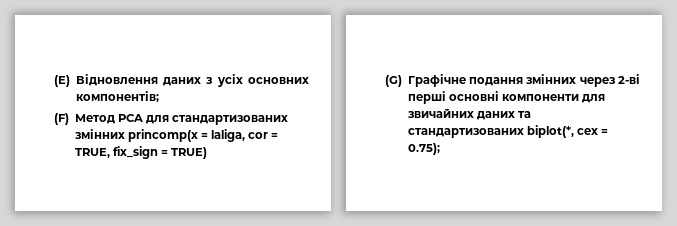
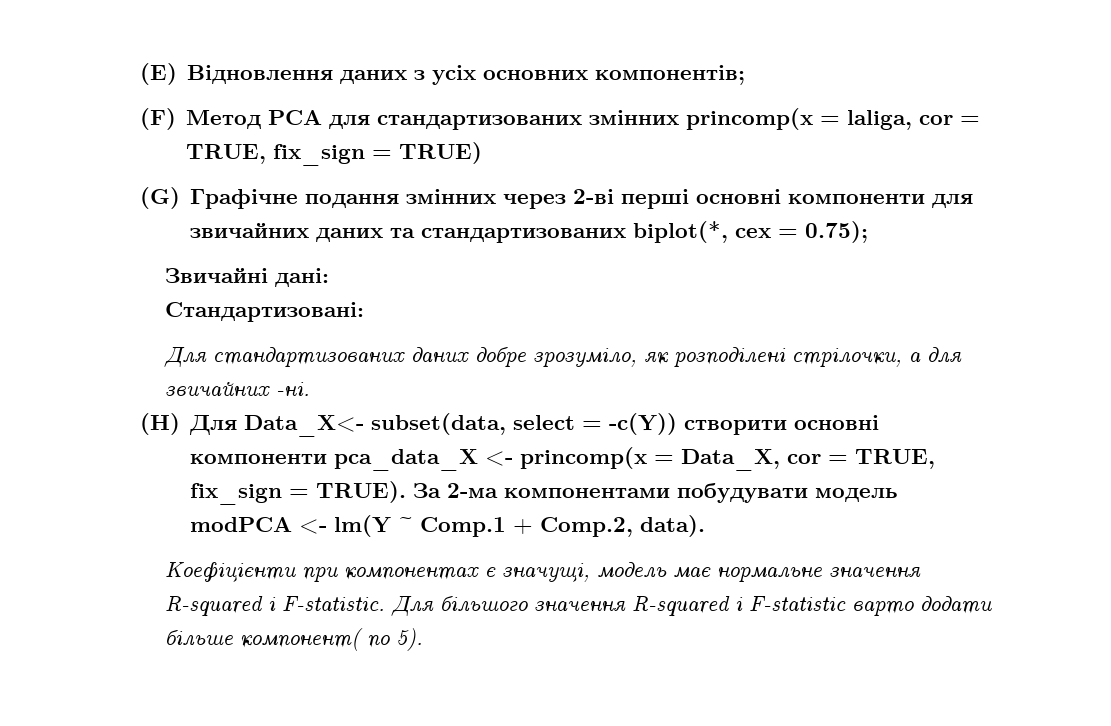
(440, 149) none -> [165,268,330,287] [165,302,365,322] [164,347,963,368] [165,382,311,397] [139,413,880,437] [190,447,936,471] [190,481,899,505] [190,515,706,537] [165,562,922,583] [165,596,993,617] [165,628,424,651] // Звичайні дані: // Стандартизовані: // Для стандартизованих даних добре зрозуміло, як розподілені стрілочки, а для звичайних -ні. // (H) Для Data_X<- subset(data, select = -c(Y)) створити основні компоненти pca_data_X <- princomp(x = Data_X, cor = TRUE, fix_sign = TRUE). За 2-ма компонентами побудувати модель modPCA <- lm(Y ~ Comp.1 + Comp.2, data). // Коефіцієнти при компонентах є значущі, модель має нормальне значення R-squared і F-statistic. Для більшого значення R-squared і F-statistic варто додати більше компонент( по 5).

